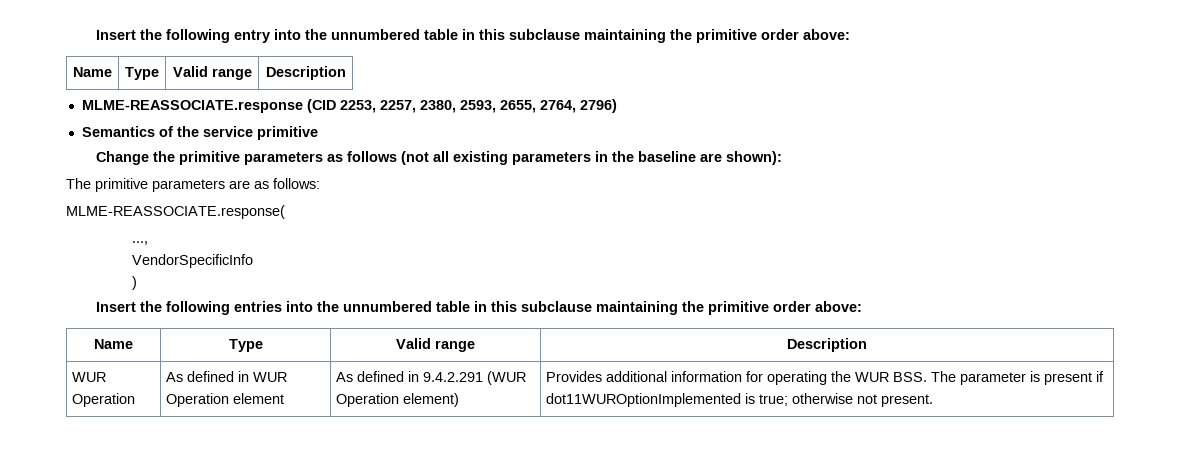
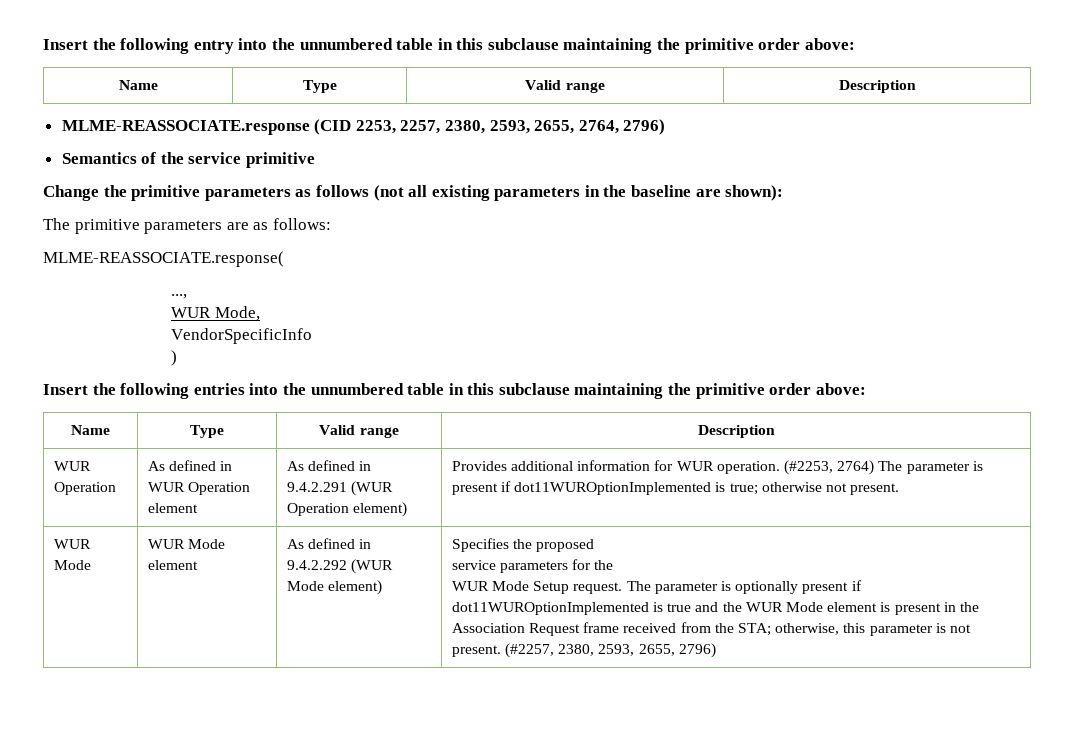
(148, 243) none -> [171,306,260,321] // WUR Mode,
[767,371,928,385] operating the WUR BSS. -> [676,460,875,475] WUR operation. (#2253, 2764)
(934, 400) none -> [53,539,91,549] [53,560,91,570] [147,539,226,549] [147,560,198,570] [286,538,372,549] [286,559,394,574] [286,580,383,595] [451,538,595,552] [451,559,614,573] [451,580,862,594] [451,602,979,615] [451,622,971,636] [451,643,716,658] // WUR Mode | WUR Mode element | As defined in 9.4.2.292 (WUR Mode element) | Specifies the proposed // service parameters for the // WUR Mode Setup request. The parameter is optionally present if dot11WUROptionImplemented is true and the WUR Mode element is present in the Association Request frame received from the STA; otherwise, this parameter is not present. (#2257, 2380, 2593, 2655, 2796)

